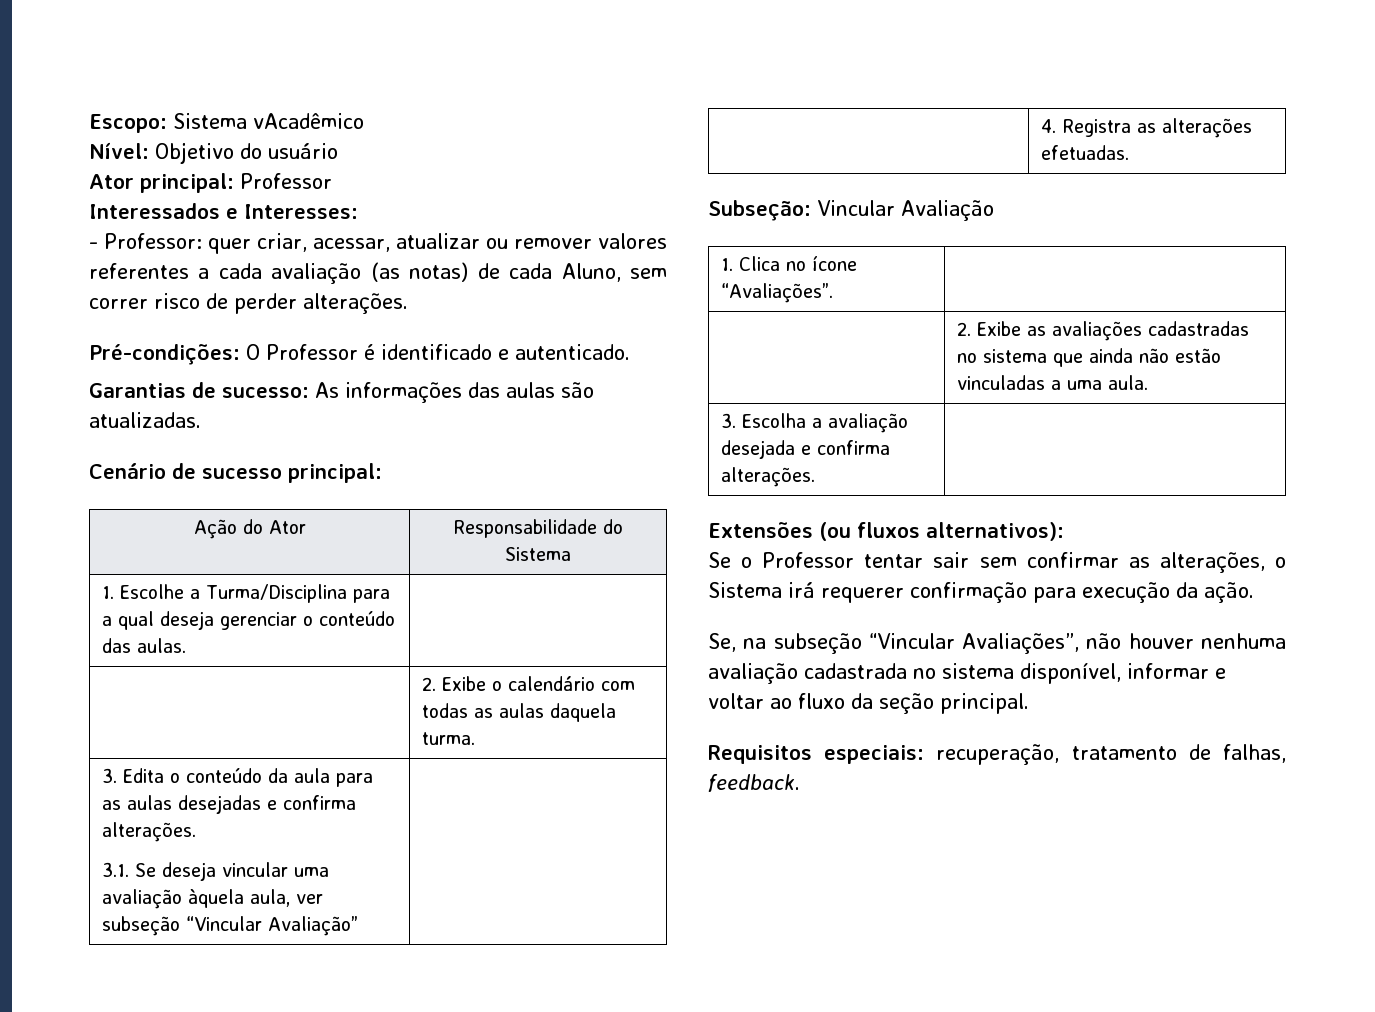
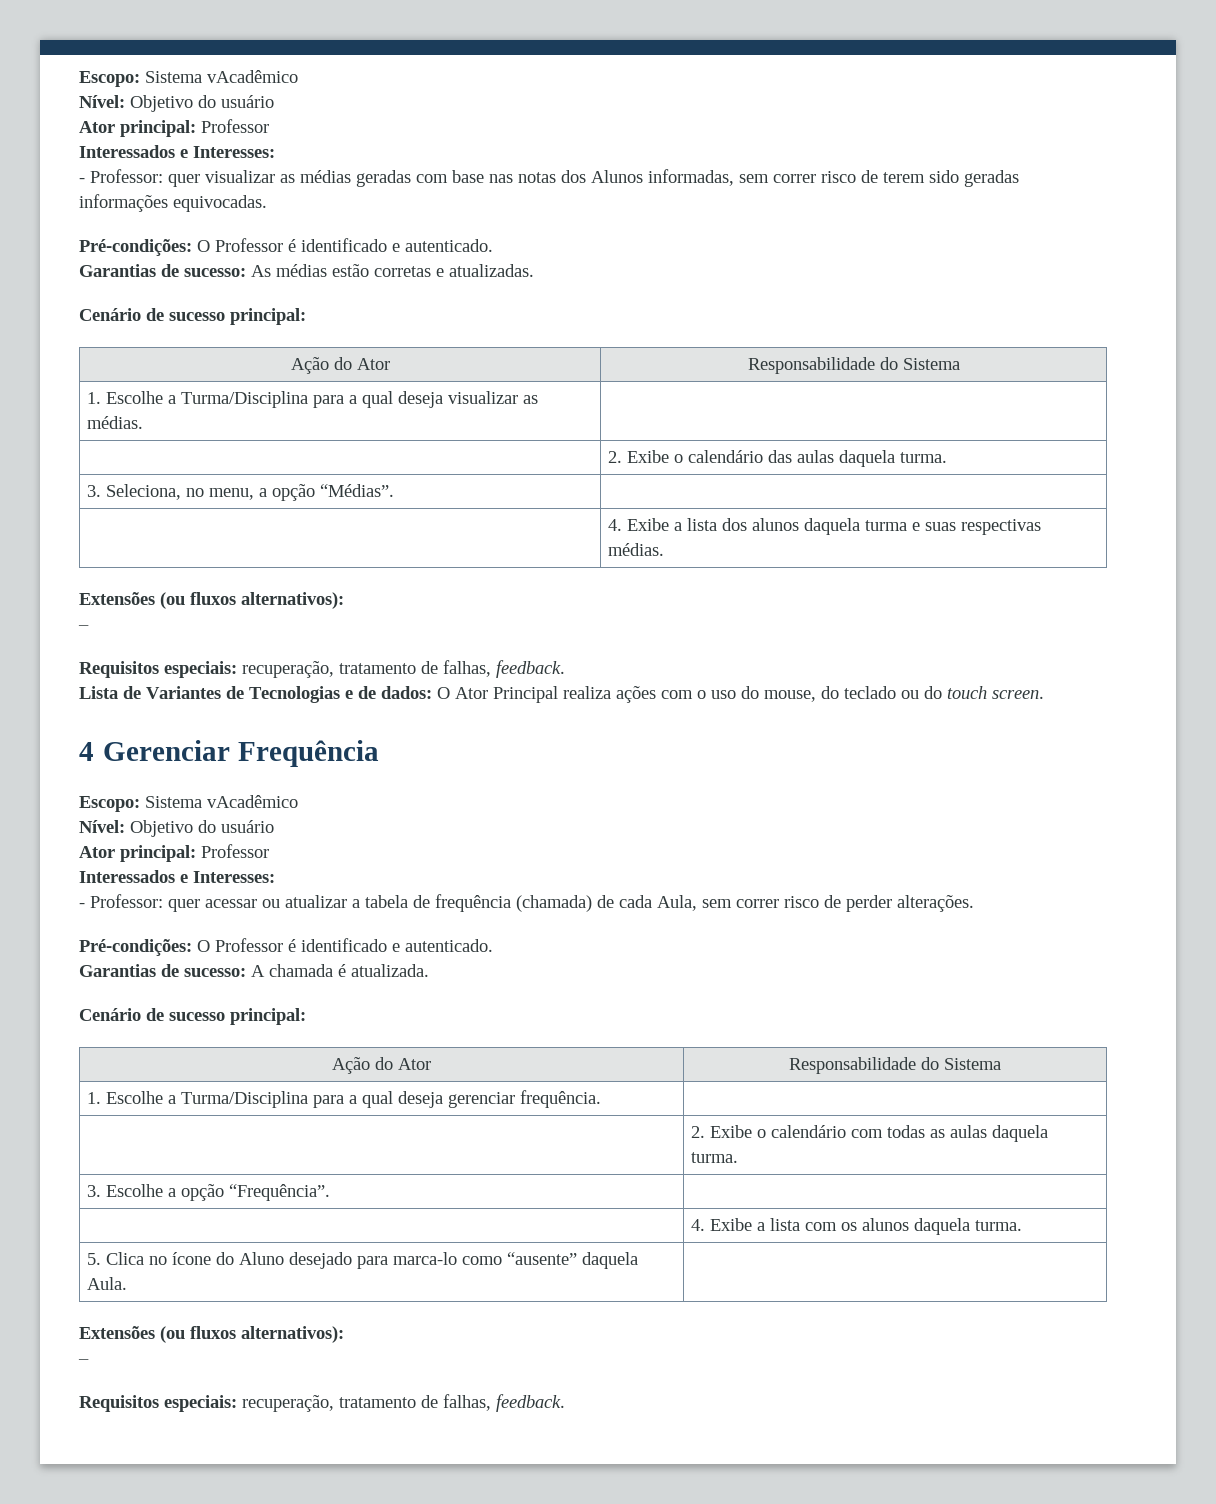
[257,233,667,252] [89,262,668,284] [89,293,408,314] criar, acessar, atualizar ou remover valores referentes a cada avaliação (as notas) de cada Aluno, sem correr risco de perder alterações. -> [205,169,1019,187] [79,194,267,212] visualizar as médias geradas com base nas notas dos Alunos informadas, sem correr risco de terem sido geradas informações equivocadas.
[345,382,594,403] informações das aulas são -> [276,264,444,277] médias estão corretas e
(571, 554) none -> [86,391,538,408] [86,416,143,429] [607,450,947,467] [86,484,394,501] [607,518,1041,535] [607,543,664,556] [79,592,344,609] [78,625,89,630] [79,660,565,678] [79,686,1044,703] [79,740,380,767] [79,795,298,812] [79,820,274,837] [79,844,269,862] [79,870,275,883] [79,894,974,912] [79,938,493,956] [79,964,429,977] [79,1008,306,1025] [332,1057,431,1074] [789,1057,1001,1074] // 1. Escolhe a Turma/Disciplina para a qual deseja visualizar as médias. | // | 2. Exibe o calendário das aulas daquela turma. // 3. Seleciona, no menu, a opção “Médias”. | // | 4. Exibe a lista dos alunos daquela turma e suas respectivas médias. // Extensões (ou fluxos alternativos): // – // Requisitos especiais: recuperação, tratamento de falhas, feedback. // Lista de Variantes de Tecnologias e de dados: O Ator Principal realiza ações com o uso do mouse, do teclado ou do touch screen. // 4 Gerenciar Frequência // Escopo: Sistema vAcadêmico // Nível: Objetivo do usuário // Ator principal: Professor // Interessados e Interesses: // - Professor: quer acessar ou atualizar a tabela de frequência (chamada) de cada Aula, sem correr risco de perder alterações. // Pré-condições: O Professor é identificado e autenticado. // Garantias de sucesso: A chamada é atualizada. // Cenário de sucesso principal: // Ação do Ator | Responsabilidade do Sistema
[303,611,396,626] [102,638,187,653] o conteúdo das aulas. -> [519,1090,601,1108] frequência.
[123,768,374,787] [102,795,357,814] [102,822,197,842] [102,862,330,881] [102,889,324,909] [102,916,359,936] [1041,118,1253,138] [1041,145,1130,160] [708,200,994,221] [721,256,858,271] [721,283,834,303] [957,321,1250,341] [957,348,1222,367] [957,375,1149,390] [721,413,909,433] [721,440,891,459] [721,467,816,487] [708,522,1064,541] [708,552,1286,573] [708,582,1254,603] [708,633,1286,654] [708,663,1226,684] [708,693,1029,714] Edita o conteúdo da aula para as aulas desejadas e confirma alterações. // 3.1. Se deseja vincular uma avaliação àquela aula, ver subseção “Vincular Avaliação” | // | 4. Registra as alterações efetuadas. // Subseção: Vincular Avaliação // 1. Clica no ícone “Avaliações”. | // | 2. Exibe as avaliações cadastradas no sistema que ainda não estão vinculadas a uma aula. // 3. Escolha a avaliação desejada e confirma alterações. | // Extensões (ou fluxos alternativos): // Se o Professor tentar sair sem confirmar as alterações, o Sistema irá requerer confirmação para execução da ação. // Se, na subseção “Vincular Avaliações”, não houver nenhuma avaliação cadastrada no sistema disponível, informar e voltar ao fluxo da seção principal. -> [105,1184,330,1201] [690,1218,1022,1235] [86,1252,638,1269] [86,1277,127,1290] [79,1326,344,1343] [78,1359,89,1364] Escolhe a opção “Frequência”. | // | 4. Exibe a lista com os alunos daquela turma. // 5. Clica no ícone do Aluno desejado para marca-lo como “ausente” daquela Aula. | // Extensões (ou fluxos alternativos): // –

